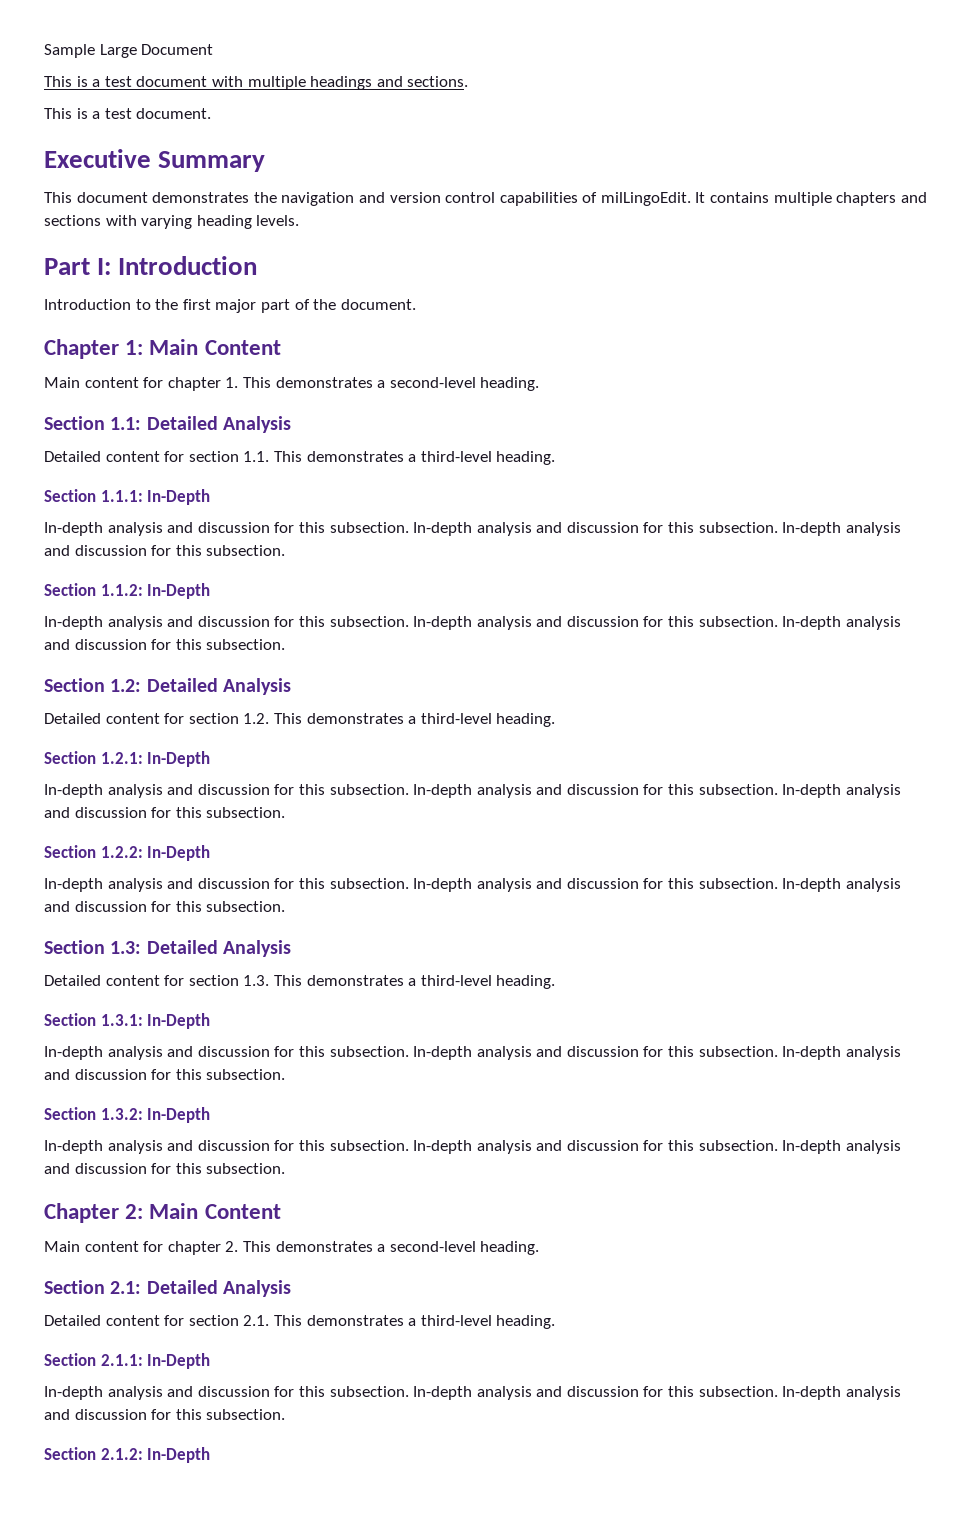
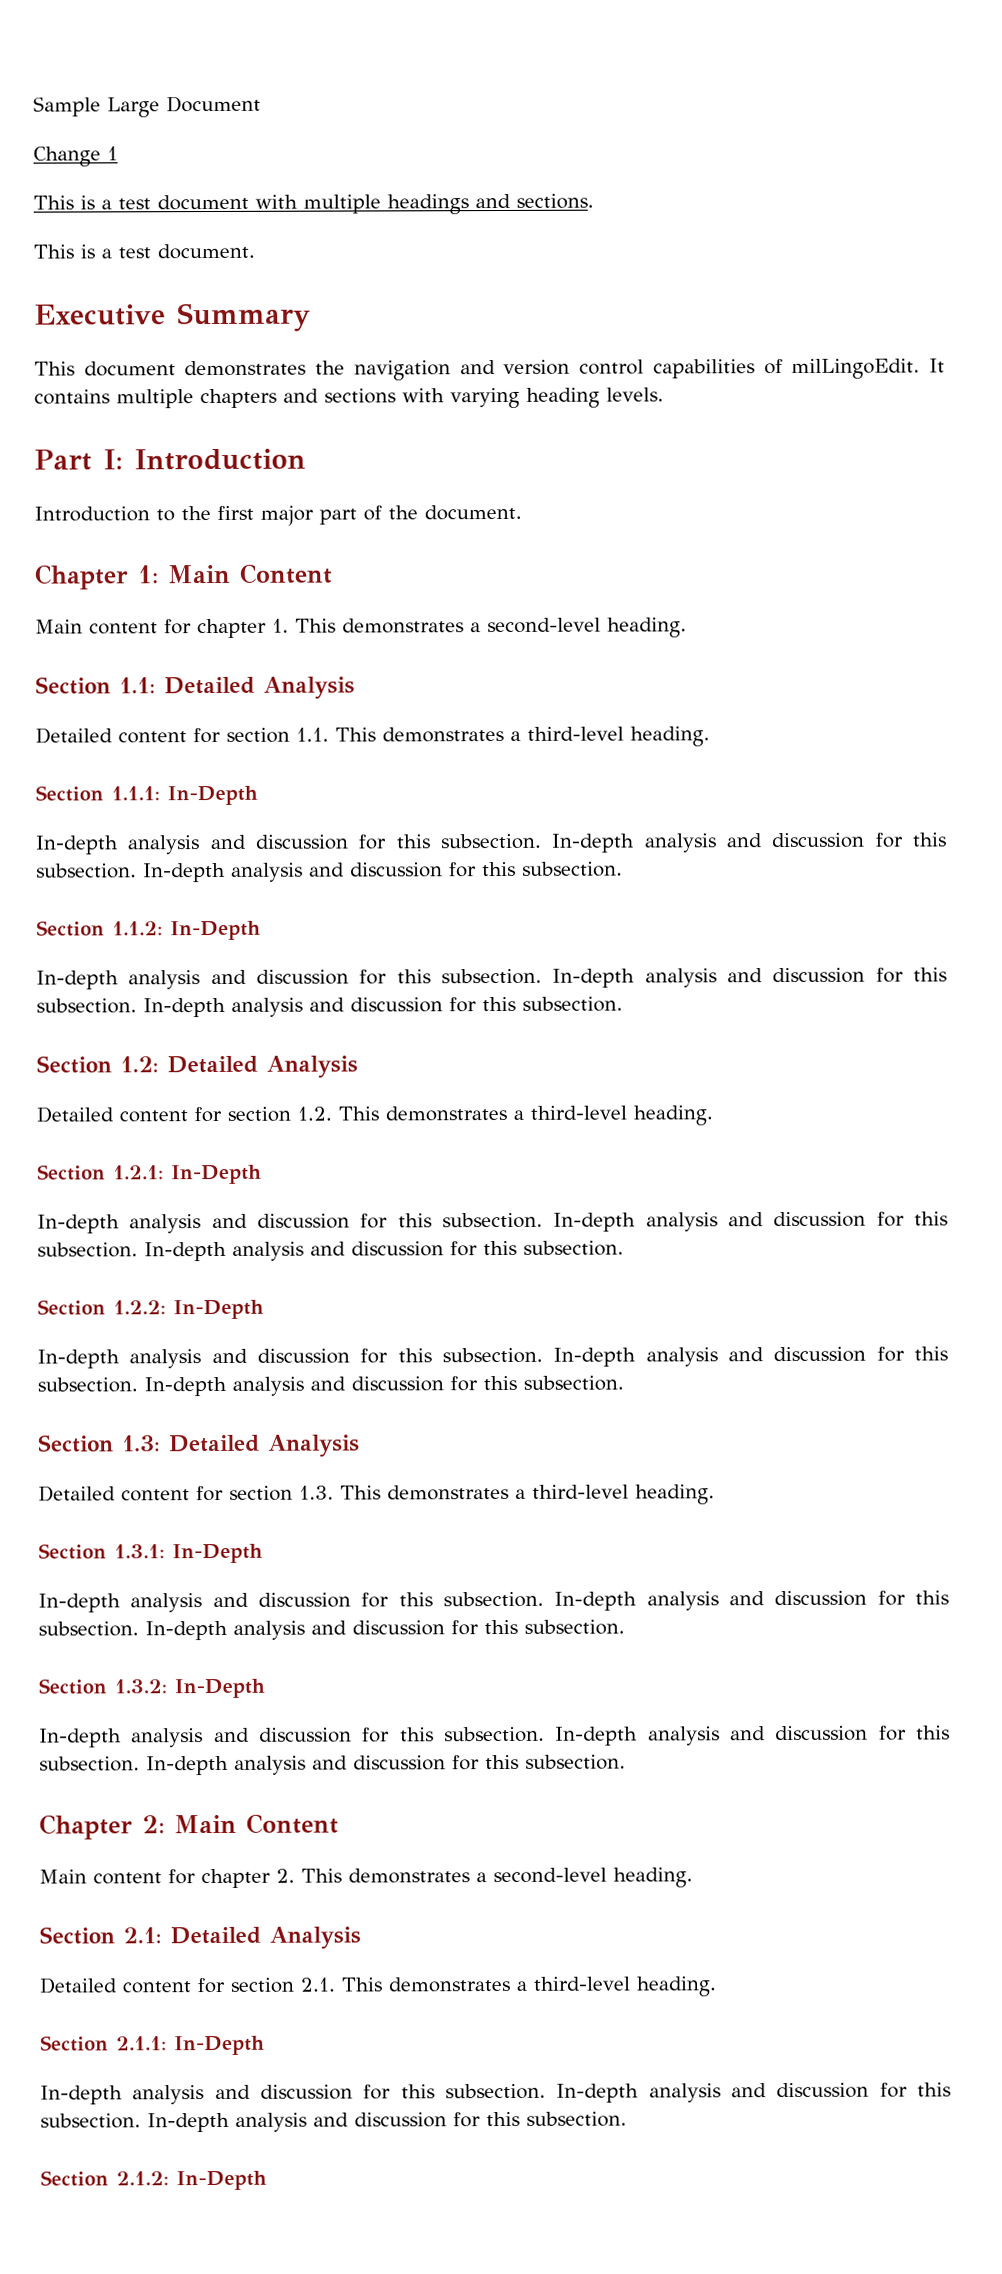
(214, 49) none -> [33,146,118,167] // Change 1

